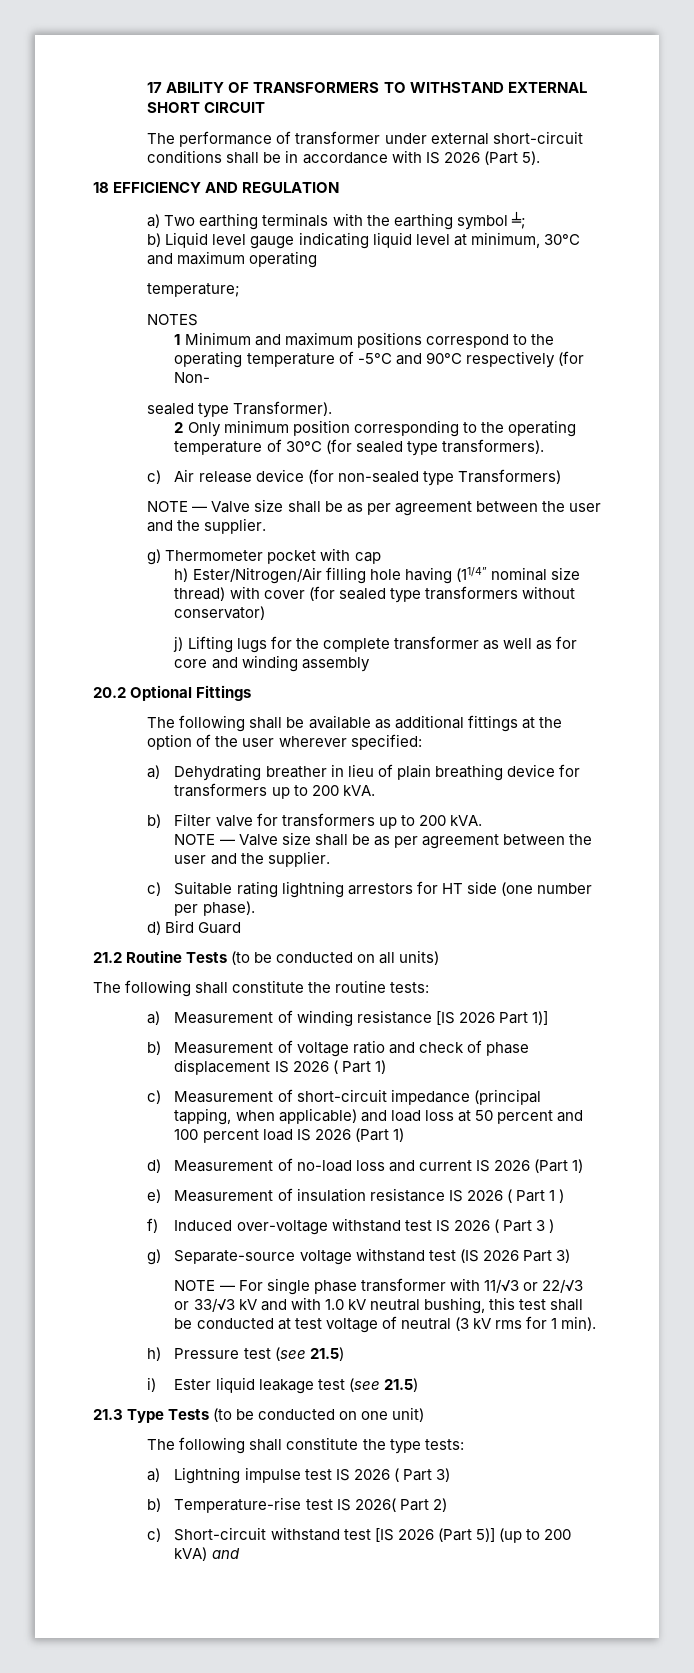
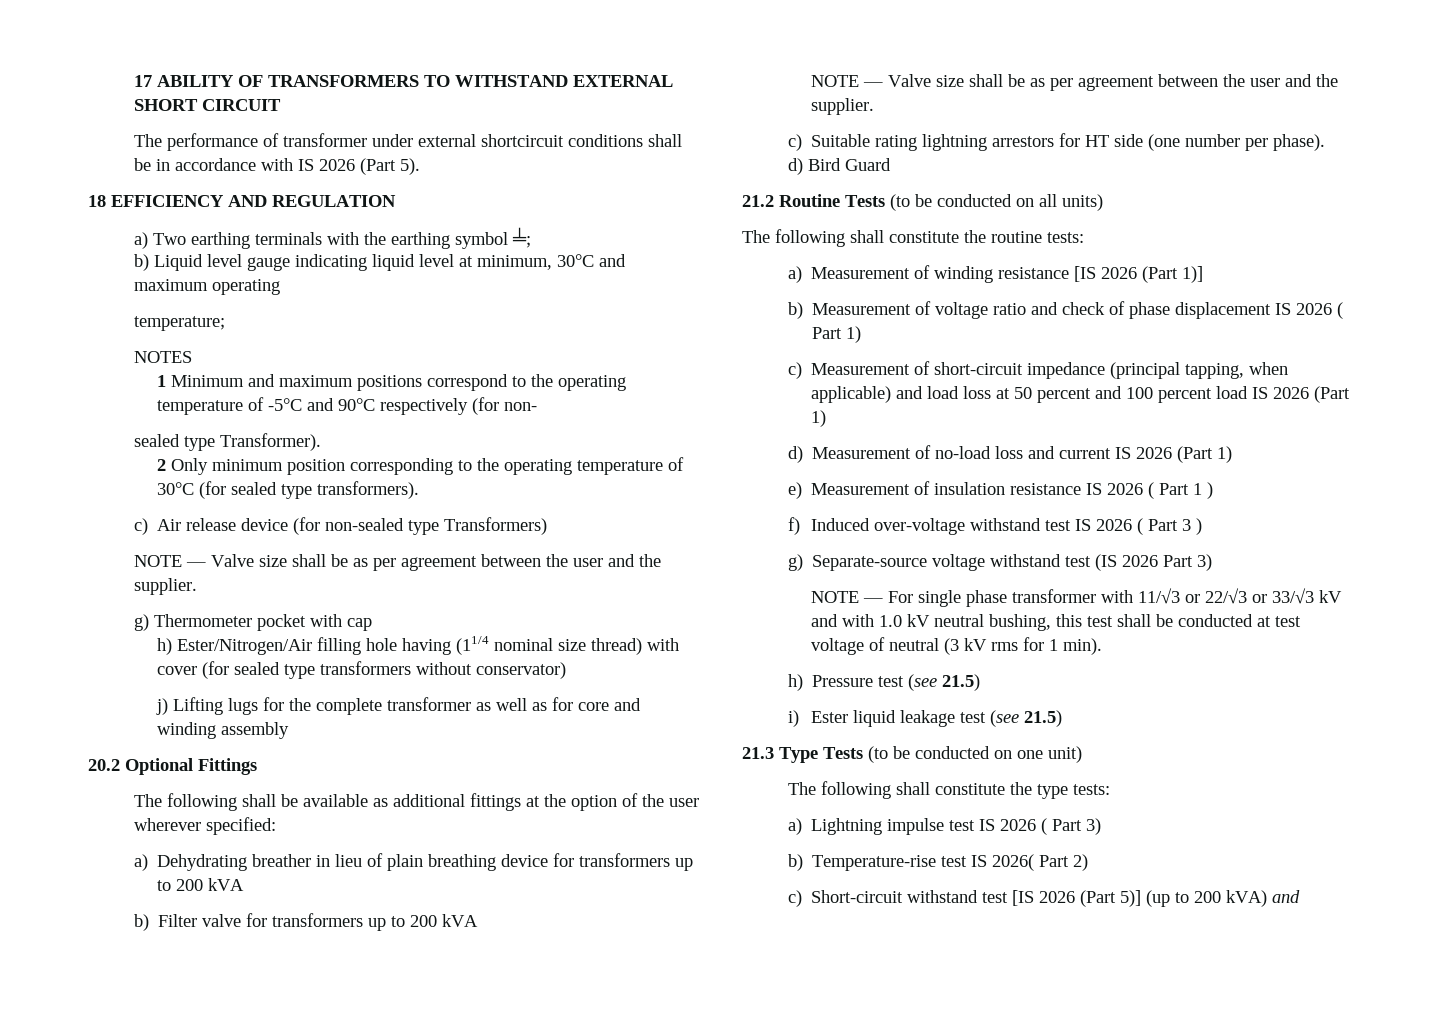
[492,131,583,144] short-circuit -> [480,134,564,147] shortcircuit
[174,372,211,383] Non- -> [503,402,537,411] non-
[455,567,487,582] (11/4” -> [455,636,489,655] (11/4
[342,785,375,796] kVA. -> [207,878,244,891] kVA
[449,815,482,826] kVA. -> [441,914,478,927] kVA
[498,1012,528,1024] Part -> [1141,266,1178,283] (Part

